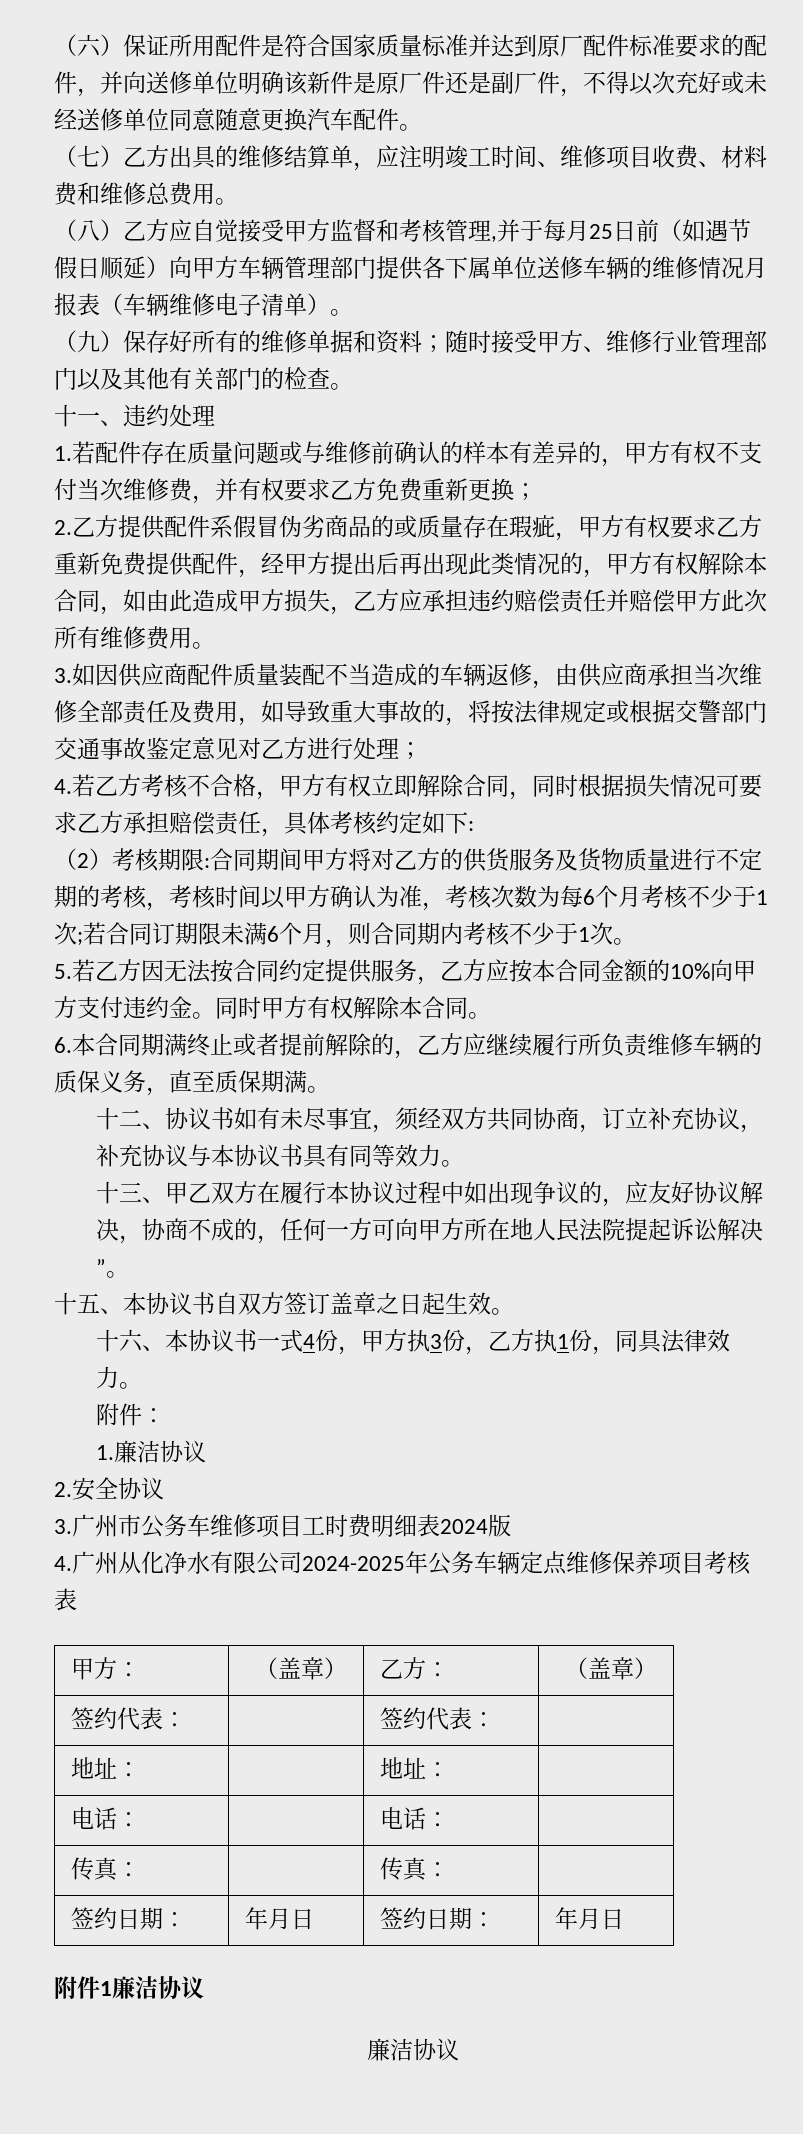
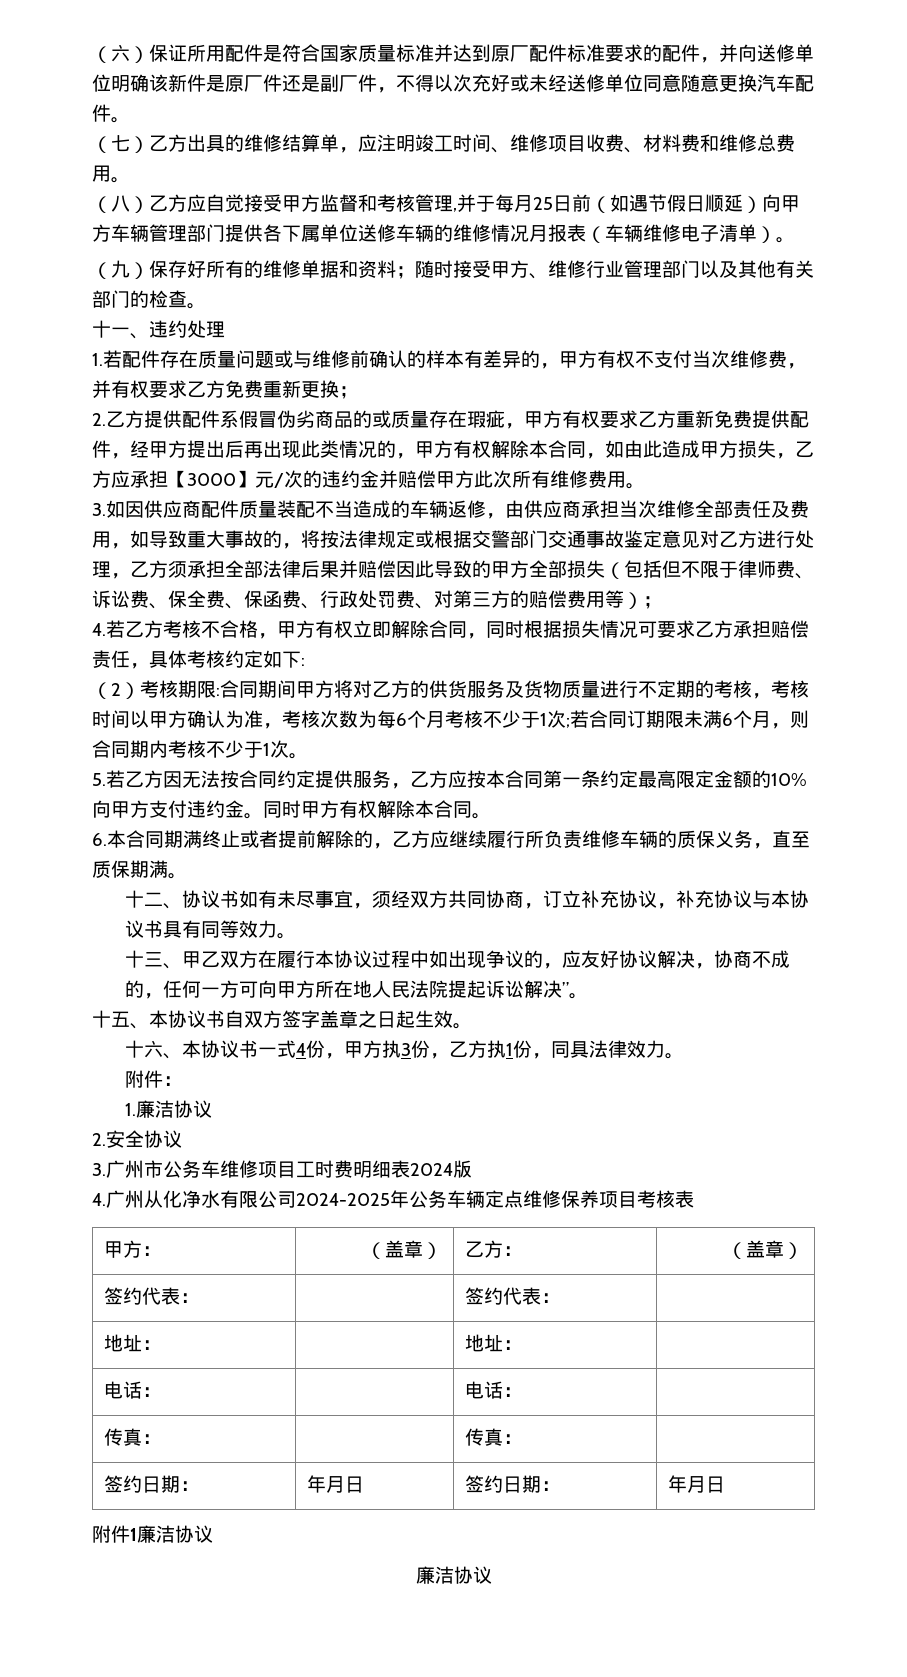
[468,589,606,613] 违约赔偿责任 -> [168,470,379,488] 【3000】元/次的违约金
(399, 748) none -> [111,560,814,579] [92,590,643,609] ，乙方须承担全部法律后果并赔偿因此导致的甲方全部损失（包括但不限于律师费、诉讼费、保全费、保函费、行政处罚费、对第三方的赔偿费用等）
(601, 971) none -> [543,770,714,788] 第一条约定最高限定
[307,1292,330,1315] 订 -> [301,1010,320,1028] 字

